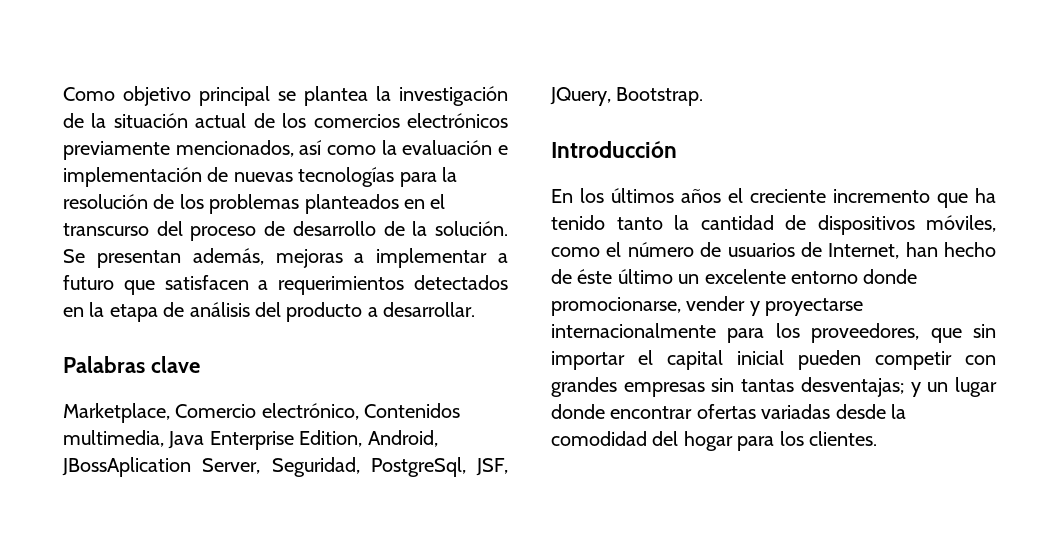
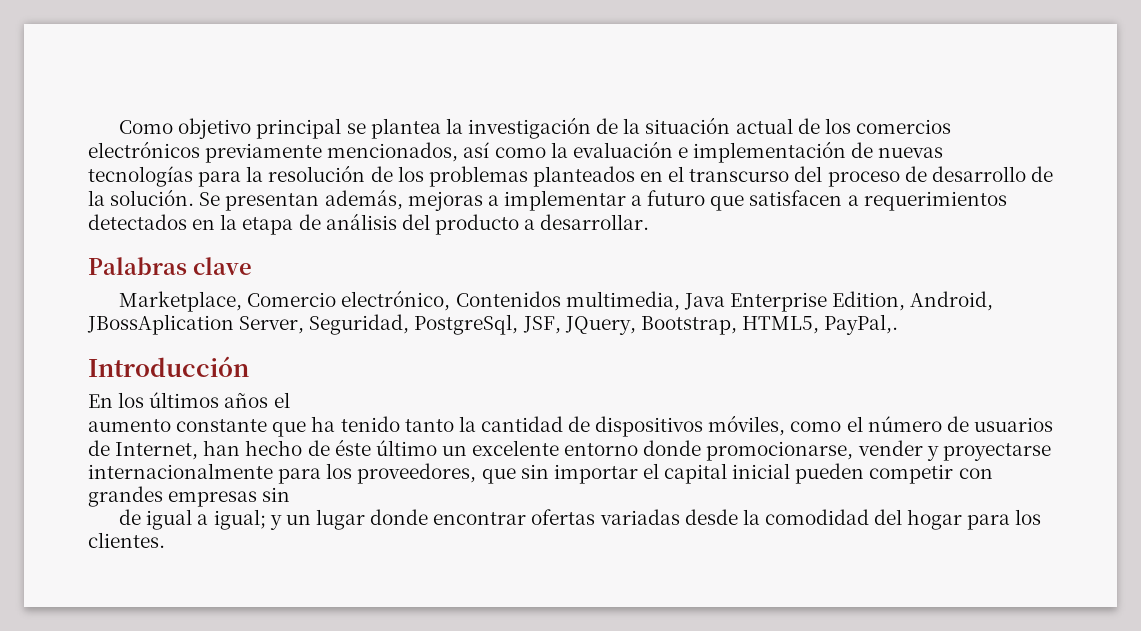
[616,87,704,106] Bootstrap. -> [640,314,899,335] Bootstrap, HTML5, PayPal,.
[750,189,930,203] creciente incremento -> [88,419,268,432] // aumento constante
[741,377,904,397] tantas desventajas; -> [119,509,266,530] // de igual a igual;

